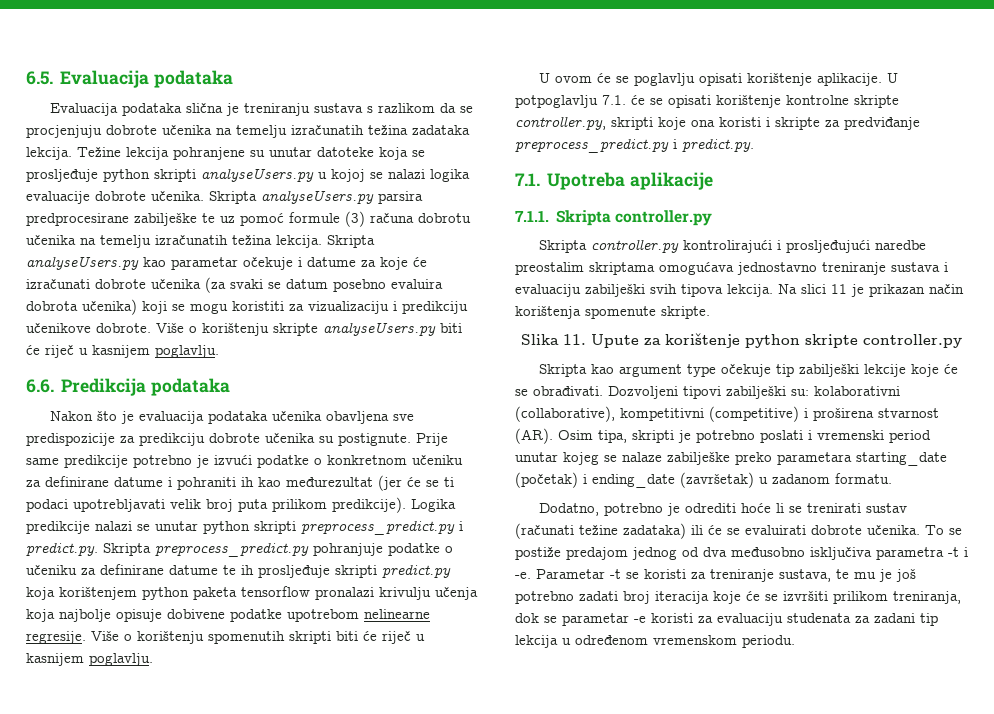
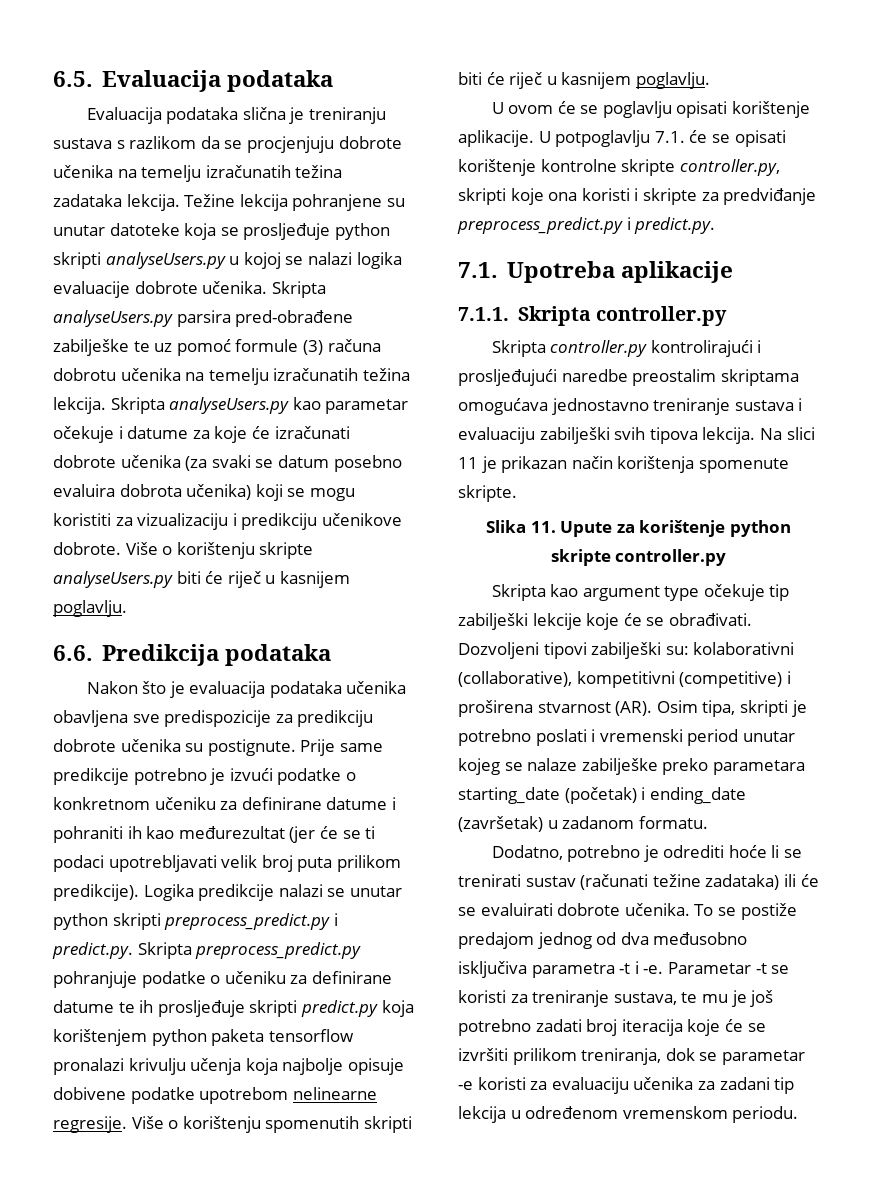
[26,213,129,226] predprocesirane -> [235,310,354,327] pred-obrađene
[787,613,851,623] studenata -> [633,1077,694,1090] učenika

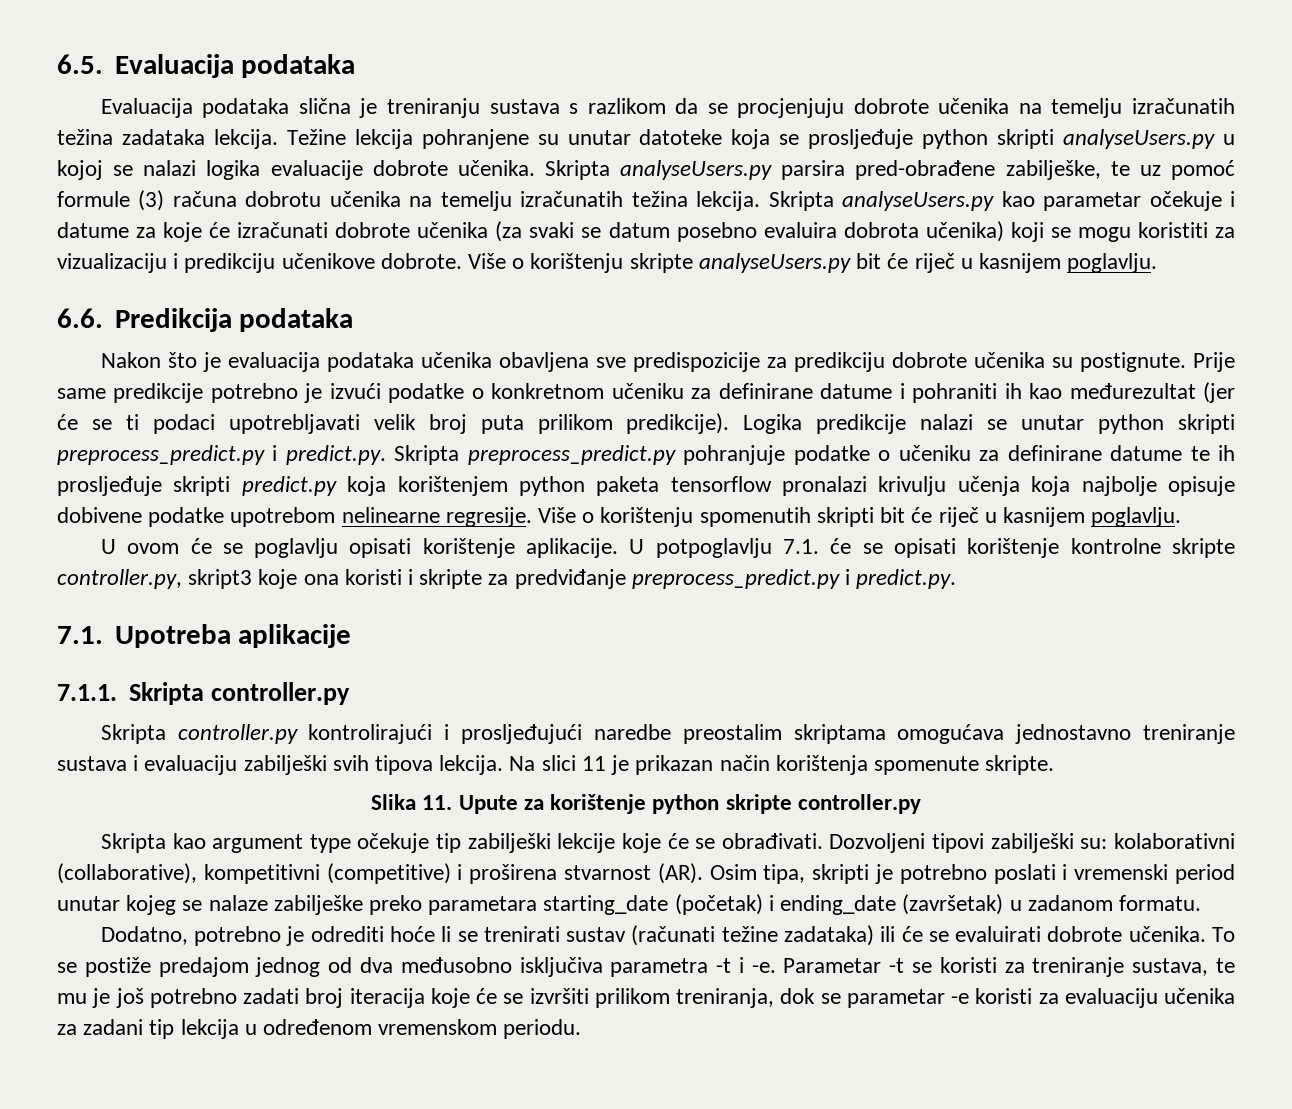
[53,339,129,356] zabilješke -> [1005,160,1101,180] zabilješke,
[176,571,201,584] biti -> [856,253,882,269] bit
[458,72,482,85] biti -> [880,507,906,523] bit
[458,188,506,205] skripti -> [188,569,253,589] skript3

